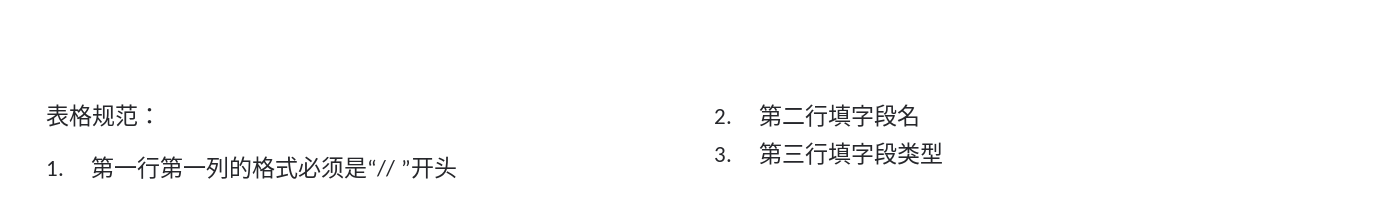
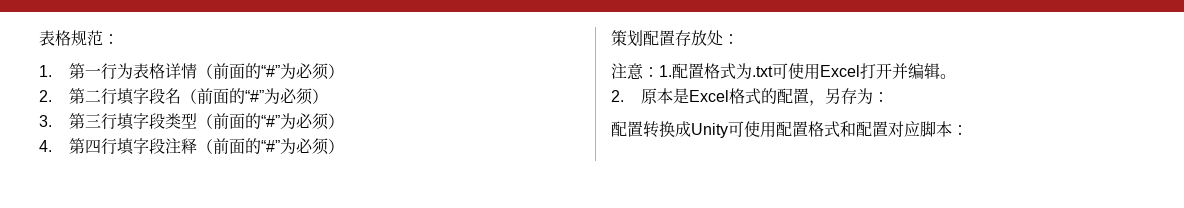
[160,156,458,179] 第一列的格式必须是“// ”开头 -> [117,63,345,80] 为表格详情（前面的“#”为必须）
(921, 115) none -> [181,88,329,105] （前面的“#”为必须）
(944, 153) none -> [197,113,345,130] [39,138,345,155] [611,30,739,47] [611,63,956,80] [611,88,890,106] [611,121,968,138] （前面的“#”为必须） // 4.第四行填字段注释（前面的“#”为必须） // 策划配置存放处： // 注意：1.配置格式为.txt可使用Excel打开并编辑。 // 2.原本是Excel格式的配置，另存为： // 配置转换成Unity可使用配置格式和配置对应脚本：

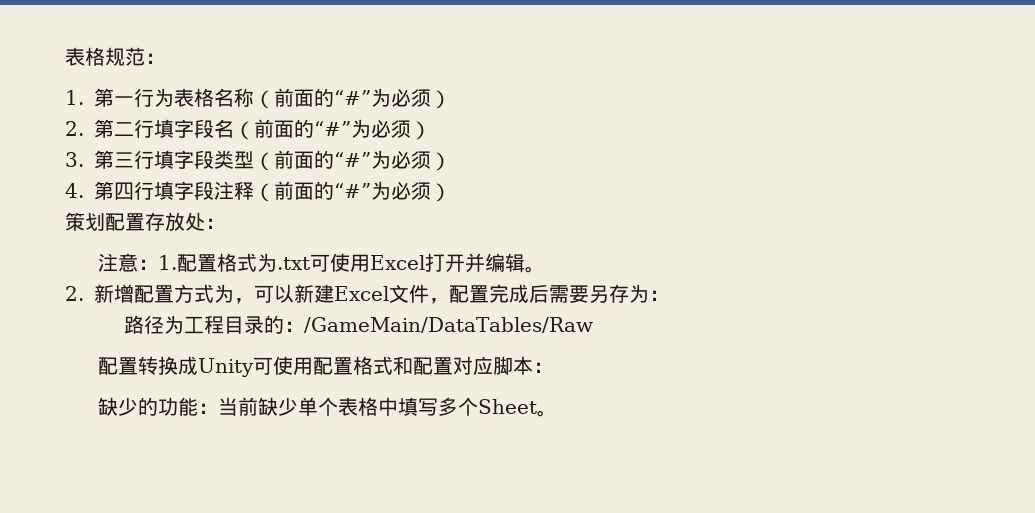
[165,63,198,79] 详情 -> [214,88,255,107] 名称
[641,88,890,106] 原本是Excel格式的配置，另存为： -> [94,284,670,304] [123,315,593,334] 新增配置方式为，可以新建Excel文件，配置完成后需要另存为： // 路径为工程目录的：/GameMain/DataTables/Raw
(968, 130) none -> [98,397,558,417] // 缺少的功能：当前缺少单个表格中填写多个Sheet。

